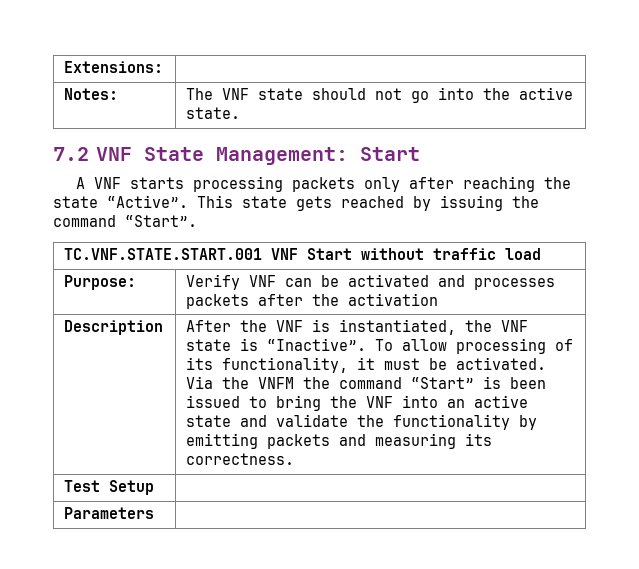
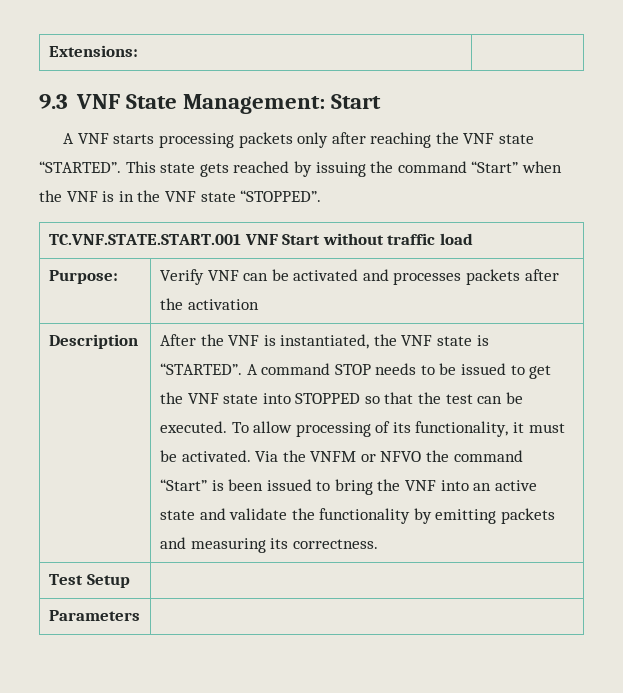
[64,88,119,100] [186,87,574,103] [186,107,241,119] [53,147,89,161] // Notes: | The VNF state should not go into the active state. // 7.2 -> [39,94,68,109] // 9.3
[53,195,188,208] state “Active”. -> [463,133,535,144] [39,161,121,173] VNF state “STARTED”.
[125,215,197,227] “Start”. -> [471,161,562,173] [39,190,322,202] “Start” when the VNF is in the VNF state “STOPPED”.
[267,338,367,351] “Inactive”. -> [159,363,552,379] [159,392,523,404] [159,421,227,433] “STARTED”. A command STOP needs to be issued to get the VNF state into STOPPED so that the test can be executed.
(295, 383) none -> [360,451,422,462] or NFVO

